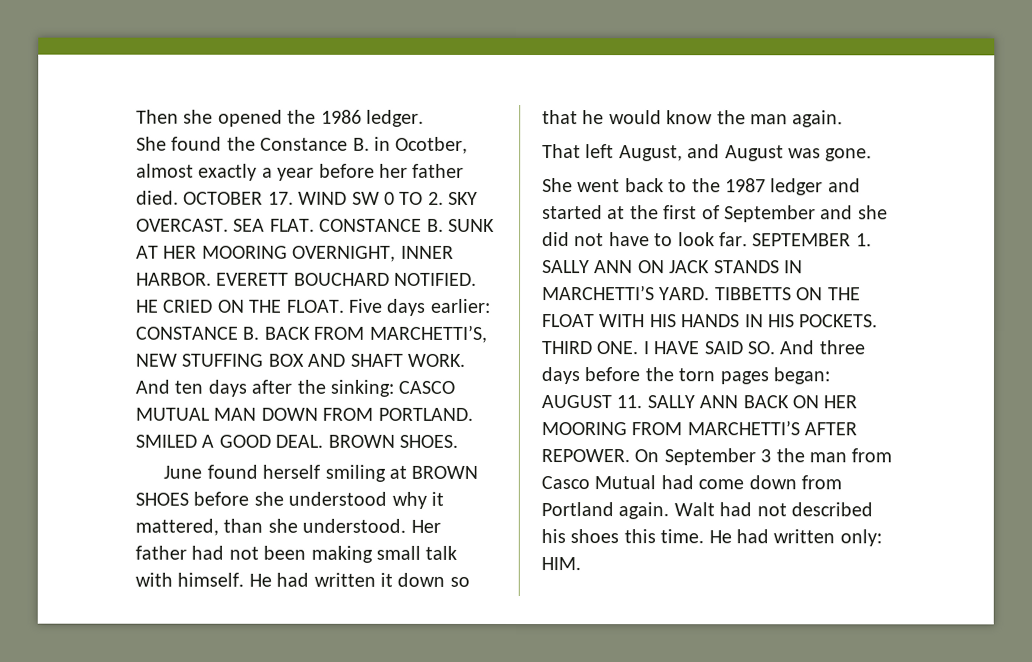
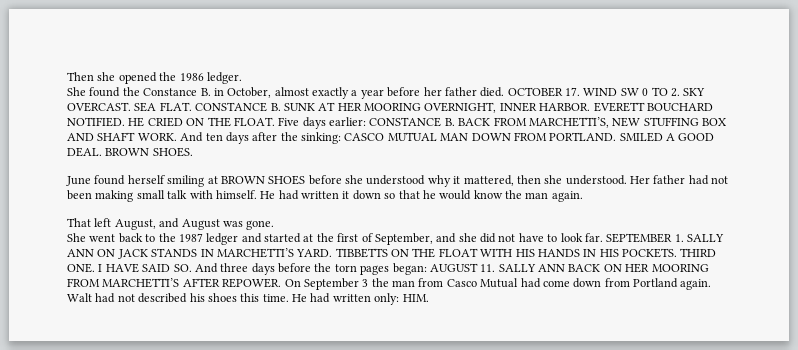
[395,136,469,154] Ocotber, -> [227,87,272,98] October,
[223,518,264,533] than -> [516,175,541,184] then
[724,205,816,223] September -> [374,233,433,245] September,

